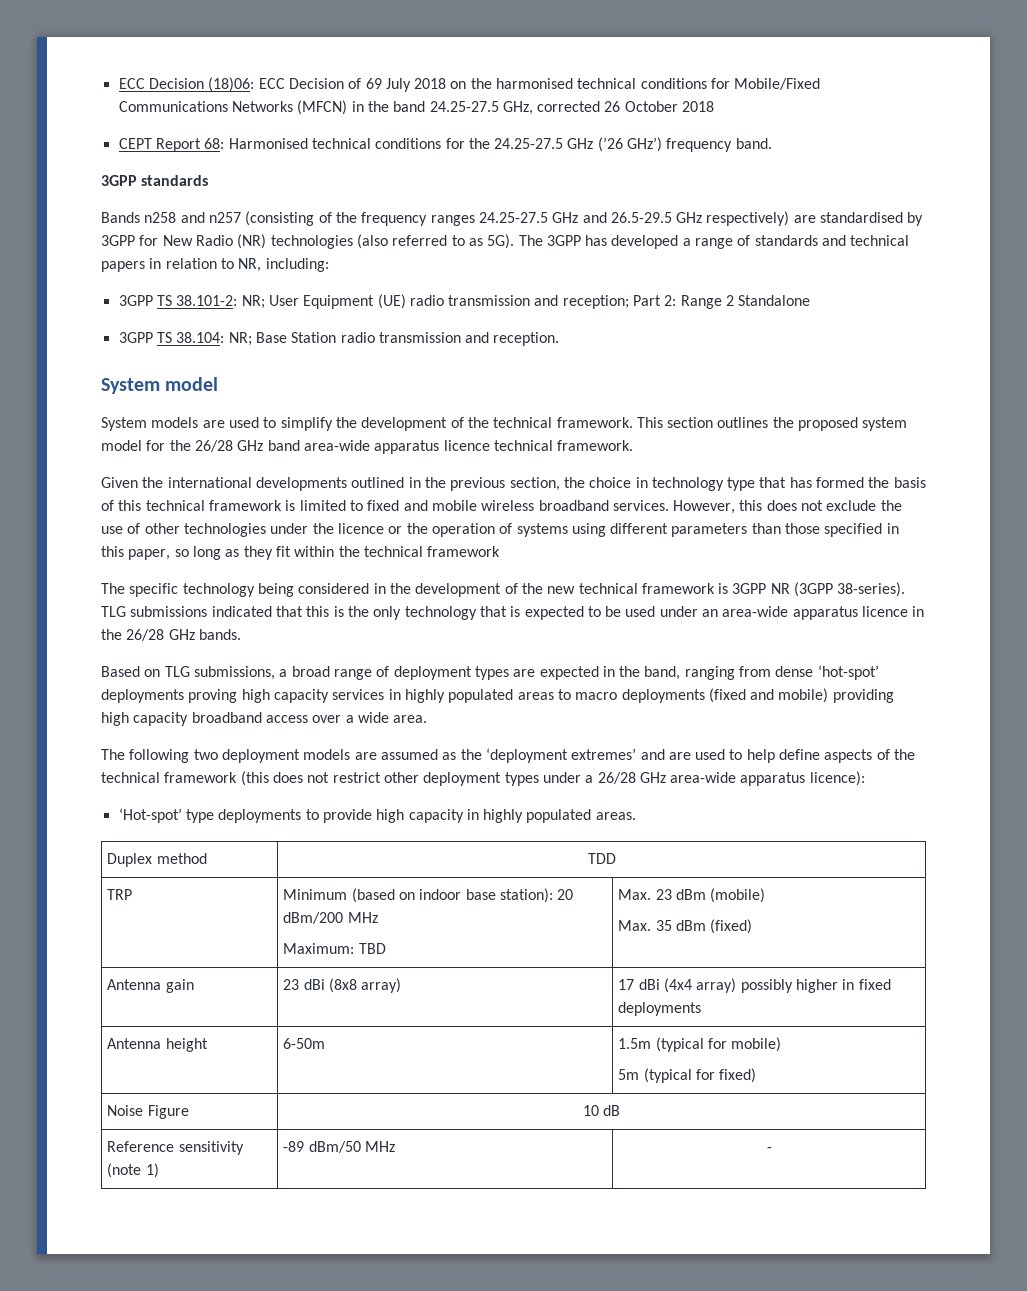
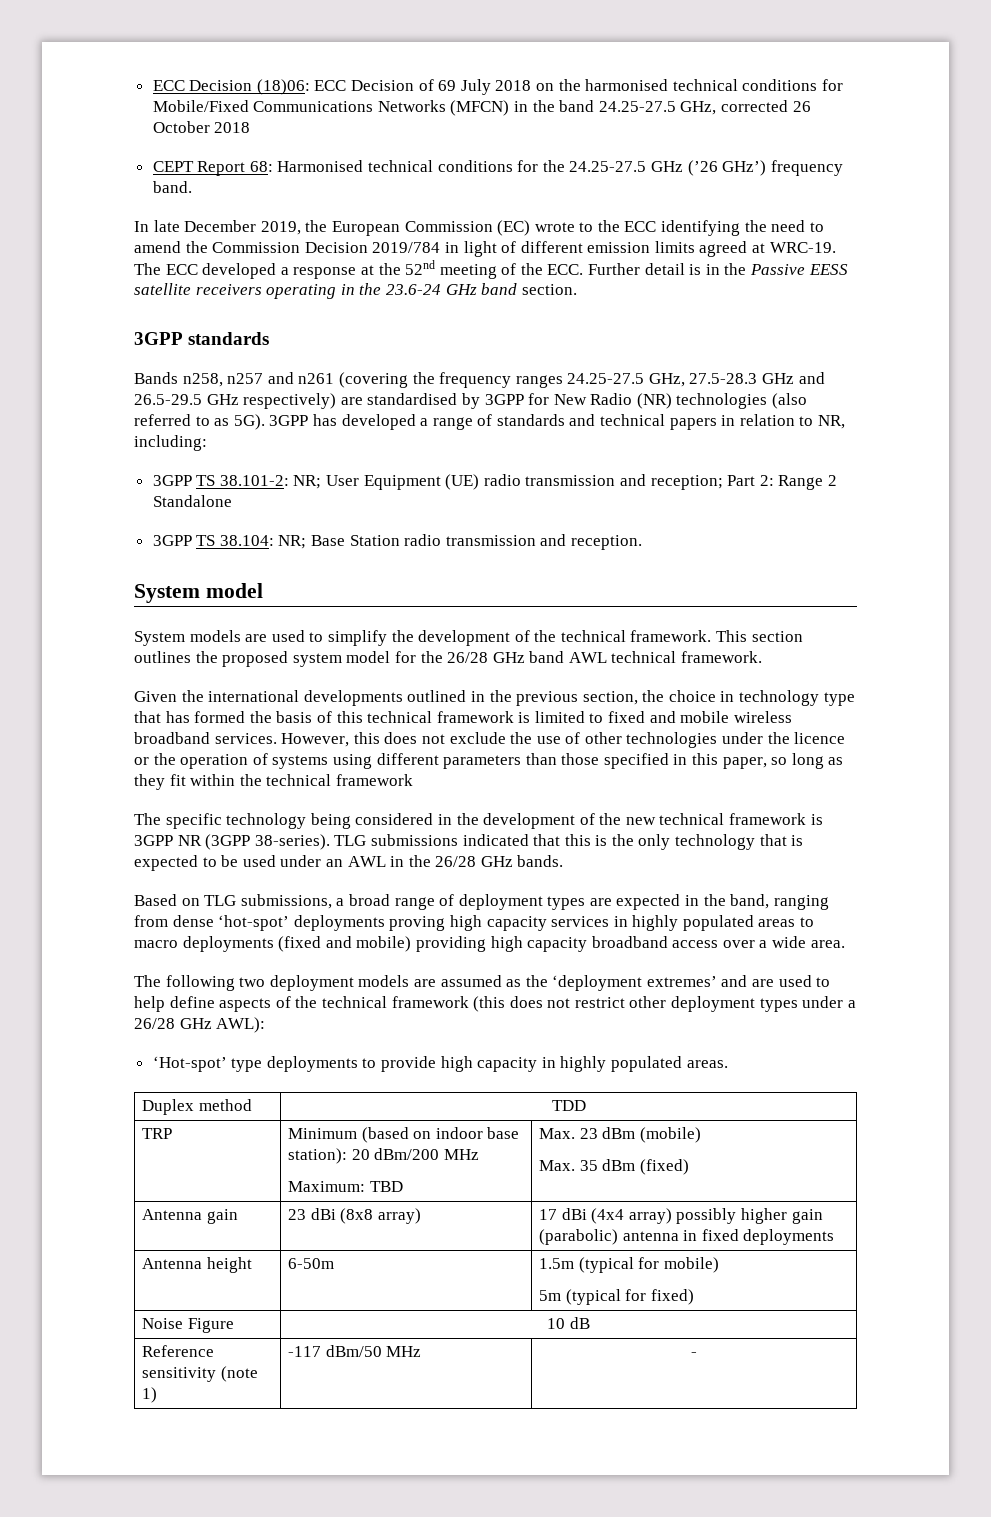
[101,175,209,186] [101,211,332,226] 3GPP standards // Bands n258 and n257 (consisting of -> [134,220,824,236] [134,241,836,257] [134,260,848,279] [134,283,577,299] [134,332,270,345] [134,372,408,388] In late December 2019, the European Commission (EC) wrote to the ECC identifying the need to amend the Commission Decision 2019/784 in light of different emission limits agreed at WRC-19. The ECC developed a response at the 52nd meeting of the ECC. Further detail is in the Passive EESS satellite receivers operating in the 23.6-24 GHz band section. // 3GPP standards // Bands n258, n257 and n261 (covering
(548, 217) none -> [648,373,758,387] GHz, 27.5-28.3
[518,235,543,246] The -> (265, 422) none
[303,440,490,454] area-wide apparatus licence -> [568,652,607,663] AWL
[722,606,909,620] area-wide apparatus licence -> [347,856,386,867] AWL
[670,771,865,786] area-wide apparatus licence): -> [216,1017,266,1033] AWL):
(839, 986) none -> [791,1209,823,1224] [538,1229,679,1245] gain (parabolic) antenna
[283,1141,305,1152] -89 -> [287,1346,321,1357] -117

